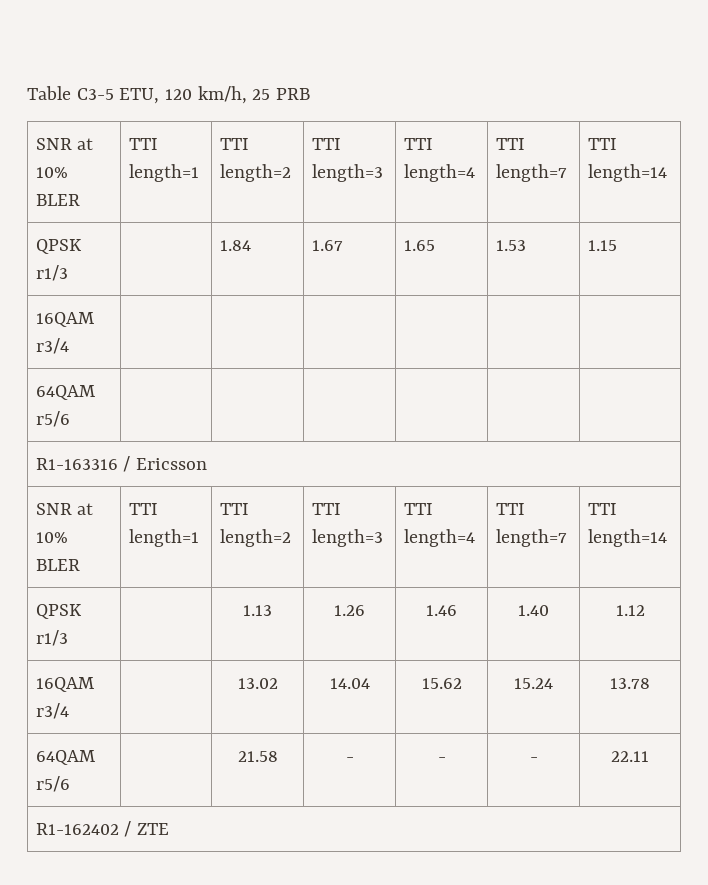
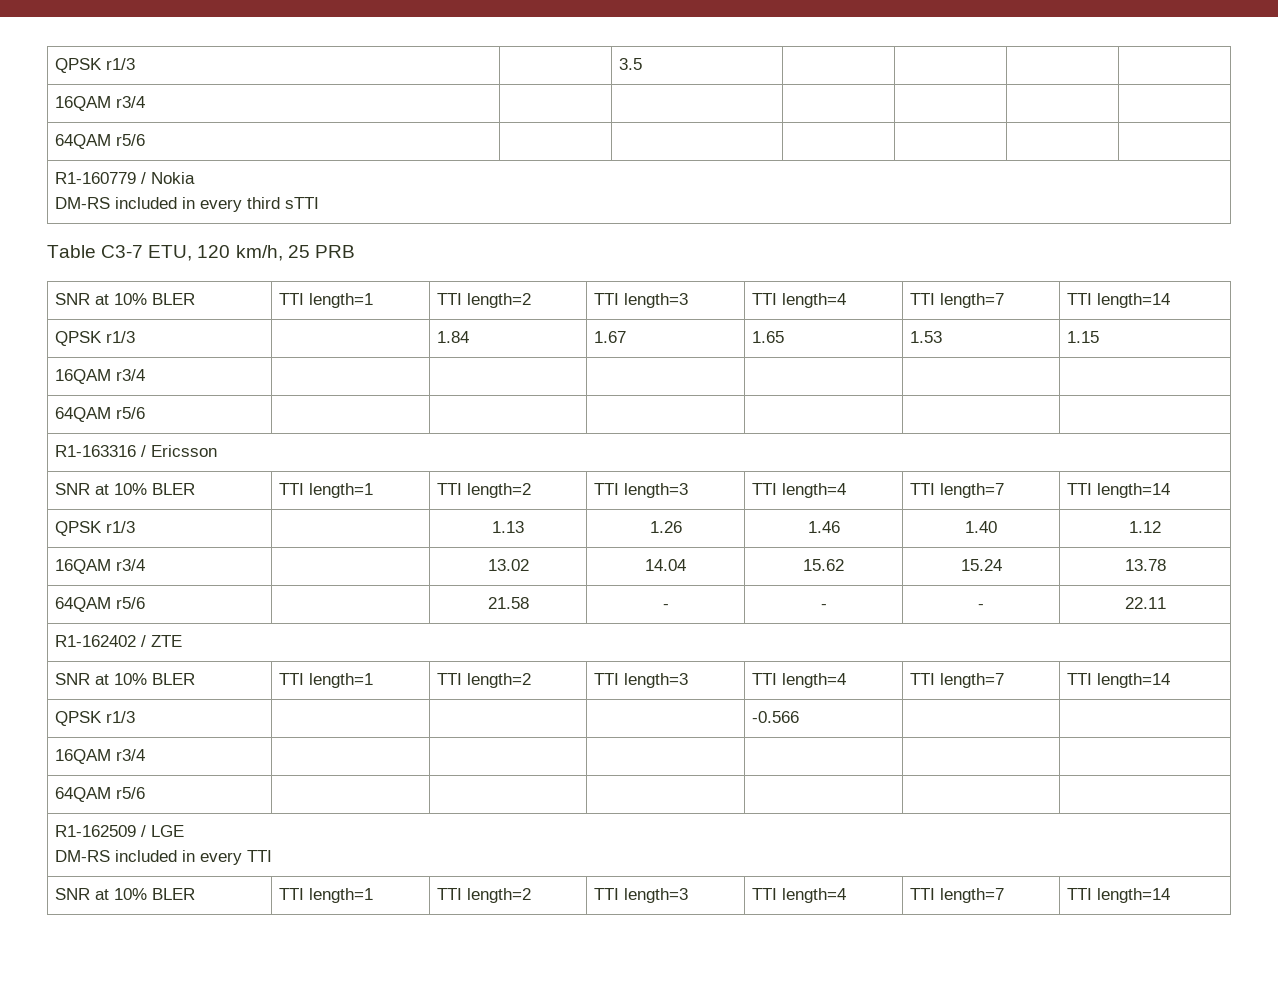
[27,86,114,100] Table C3-5 -> [55,58,136,73] [619,58,643,70] [55,96,146,111] [55,134,146,149] [55,172,196,184] [55,197,320,212] [47,245,144,258] QPSK r1/3 | | 3.5 | | | | // 16QAM r3/4 | | | | | | // 64QAM r5/6 | | | | | | // R1-160779 / Nokia // DM-RS included in every third sTTI // Table C3-7
(170, 829) none -> [55,673,196,685] [279,673,374,688] [437,673,532,688] [594,673,689,688] [752,673,847,688] [910,673,1005,688] [1067,673,1171,688] [55,711,136,726] [752,711,800,723] [55,749,146,764] [55,787,146,802] [55,825,185,837] [55,850,273,865] [55,888,196,900] [279,888,374,903] [437,888,532,903] [594,888,689,903] [752,888,847,903] [910,888,1005,903] [1067,888,1171,903] // SNR at 10% BLER | TTI length=1 | TTI length=2 | TTI length=3 | TTI length=4 | TTI length=7 | TTI length=14 // QPSK r1/3 | | | | -0.566 | | // 16QAM r3/4 | | | | | | // 64QAM r5/6 | | | | | | // R1-162509 / LGE // DM-RS included in every TTI // SNR at 10% BLER | TTI length=1 | TTI length=2 | TTI length=3 | TTI length=4 | TTI length=7 | TTI length=14

